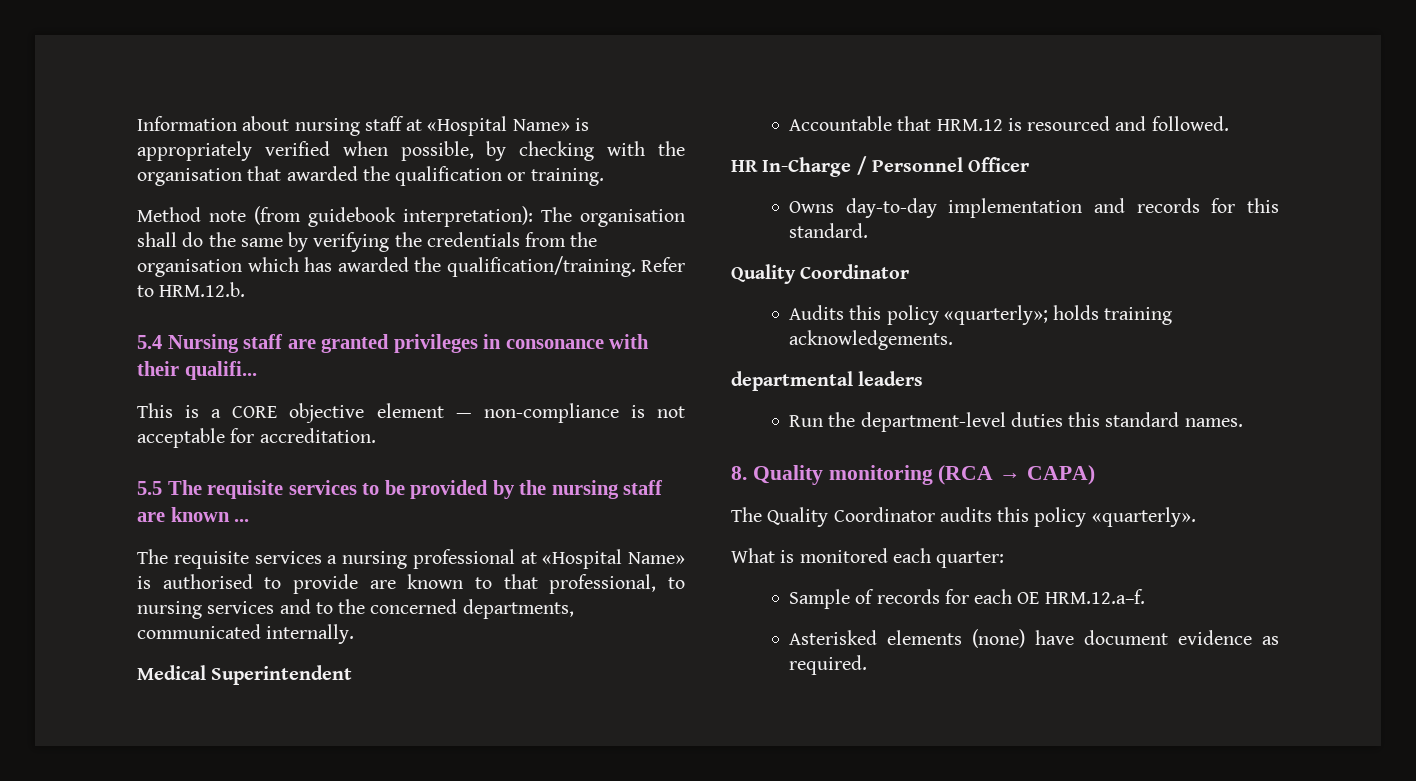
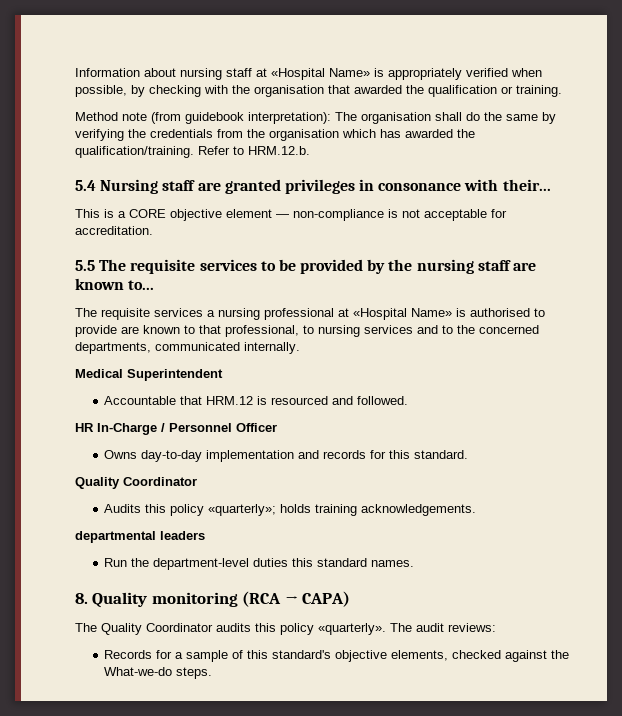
[137,361,257,380] their qualifi... -> [502,179,551,191] their...
[234,519,250,522] ... -> [128,280,155,290] to...
[731,548,1005,568] [789,589,1145,609] [789,629,1279,648] [789,655,868,675] // What is monitored each quarter: // Sample of records for each OE HRM.12.a–f. // Asterisked elements (none) have document evidence as required. -> [390,623,496,632] [104,650,570,662] [104,667,213,679] The audit reviews: // Records for a sample of this standard's objective elements, checked against the What-we-do steps.

